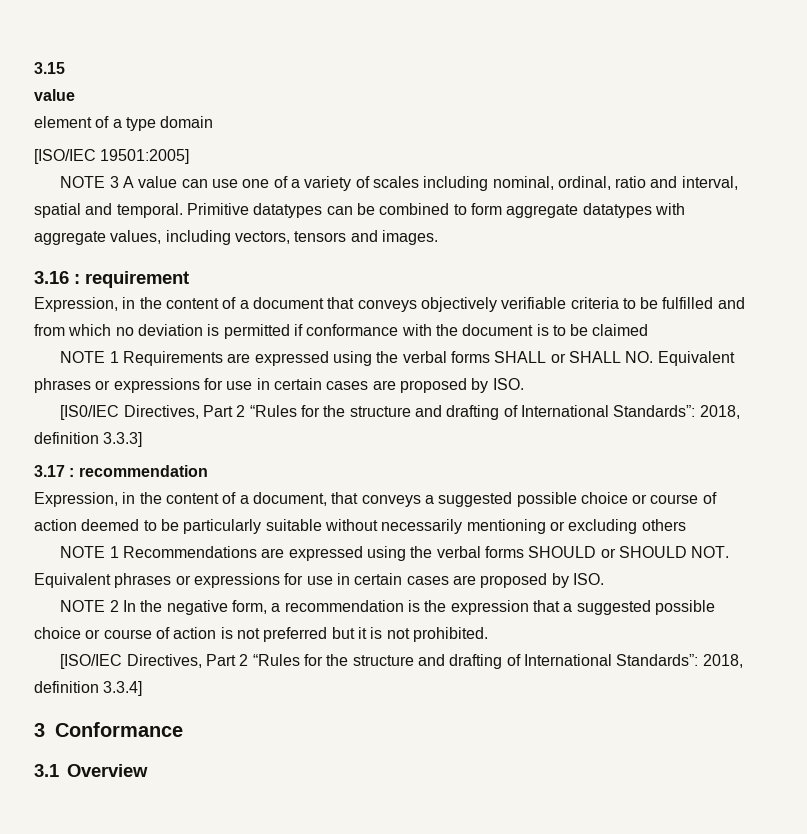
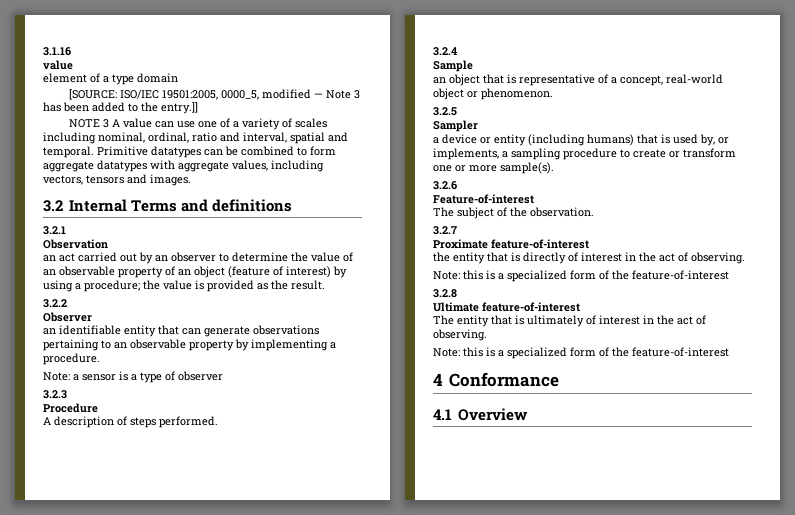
[34,62,65,74] 3.15 -> [43,47,71,56] 3.1.16
[34,149,190,164] [ISO/IEC 19501:2005] -> [68,89,360,100] [43,102,198,114] [SOURCE: ISO/IEC 19501:2005, 0000_5, modified — Note 3 has been added to the entry.]]
[34,271,189,288] [34,297,745,312] [34,324,649,339] [60,351,735,366] [34,378,524,393] [60,405,740,420] [34,432,143,447] [34,465,208,477] [34,492,717,507] [34,519,686,534] [60,546,730,561] [34,573,604,588] [60,600,715,615] [34,627,488,642] [60,654,743,669] [34,681,143,696] [34,723,45,737] 3.16 : requirement // Expression, in the content of a document that conveys objectively verifiable criteria to be fulfilled and from which no deviation is permitted if conformance with the document is to be claimed // NOTE 1 Requirements are expressed using the verbal forms SHALL or SHALL NO. Equivalent phrases or expressions for use in certain cases are proposed by ISO. // [IS0/IEC Directives, Part 2 “Rules for the structure and drafting of International Standards”: 2018, definition 3.3.3] // 3.17 : recommendation // Expression, in the content of a document, that conveys a suggested possible choice or course of action deemed to be particularly suitable without necessarily mentioning or excluding others // NOTE 1 Recommendations are expressed using the verbal forms SHOULD or SHOULD NOT. Equivalent phrases or expressions for use in certain cases are proposed by ISO. // NOTE 2 In the negative form, a recommendation is the expression that a suggested possible choice or course of action is not preferred but it is not prohibited. // [ISO/IEC Directives, Part 2 “Rules for the structure and drafting of International Standards”: 2018, definition 3.3.4] // 3 -> [43,199,292,212] [43,226,66,235] [43,239,108,249] [43,252,353,264] [43,266,347,278] [43,280,325,292] [43,299,67,308] [43,312,92,322] [43,325,319,337] [43,339,336,351] [43,353,100,365] [43,371,223,383] [43,390,67,399] [43,403,98,413] [43,416,218,428] [433,47,457,56] [433,60,473,72] [433,74,723,86] [433,88,553,100] [433,107,457,116] [433,120,478,132] [433,134,729,146] [433,148,736,160] [433,162,554,174] [433,181,457,190] [433,194,534,204] [433,207,594,219] [433,226,457,235] [433,239,589,249] [433,252,745,264] [433,270,729,282] [433,289,457,298] [433,302,580,312] [433,315,706,327] [433,329,487,341] [433,347,729,359] [433,373,443,386] 3.2 Internal Terms and definitions // 3.2.1 // Observation // an act carried out by an observer to determine the value of an observable property of an object (feature of interest) by using a procedure; the value is provided as the result. // 3.2.2 // Observer // an identifiable entity that can generate observations pertaining to an observable property by implementing a procedure. // Note: a sensor is a type of observer // 3.2.3 // Procedure // A description of steps performed. // 3.2.4 // Sample // an object that is representative of a concept, real-world object or phenomenon. // 3.2.5 // Sampler // a device or entity (including humans) that is used by, or implements, a sampling procedure to create or transform one or more sample(s). // 3.2.6 // Feature-of-interest // The subject of the observation. // 3.2.7 // Proximate feature-of-interest // the entity that is directly of interest in the act of observing. // Note: this is a specialized form of the feature-of-interest // 3.2.8 // Ultimate feature-of-interest // The entity that is ultimately of interest in the act of observing. // Note: this is a specialized form of the feature-of-interest // 4
[34,764,59,777] 3.1 -> [433,409,452,420] 4.1

